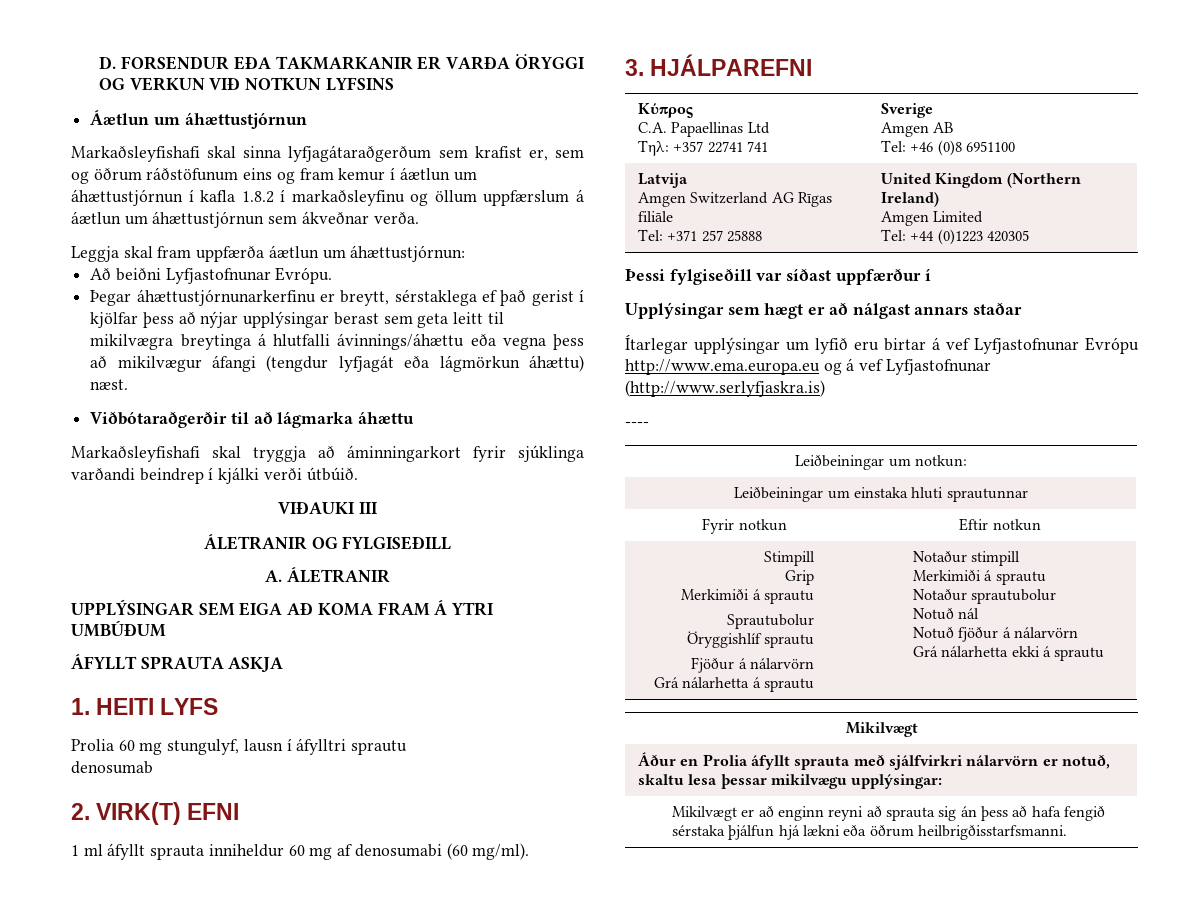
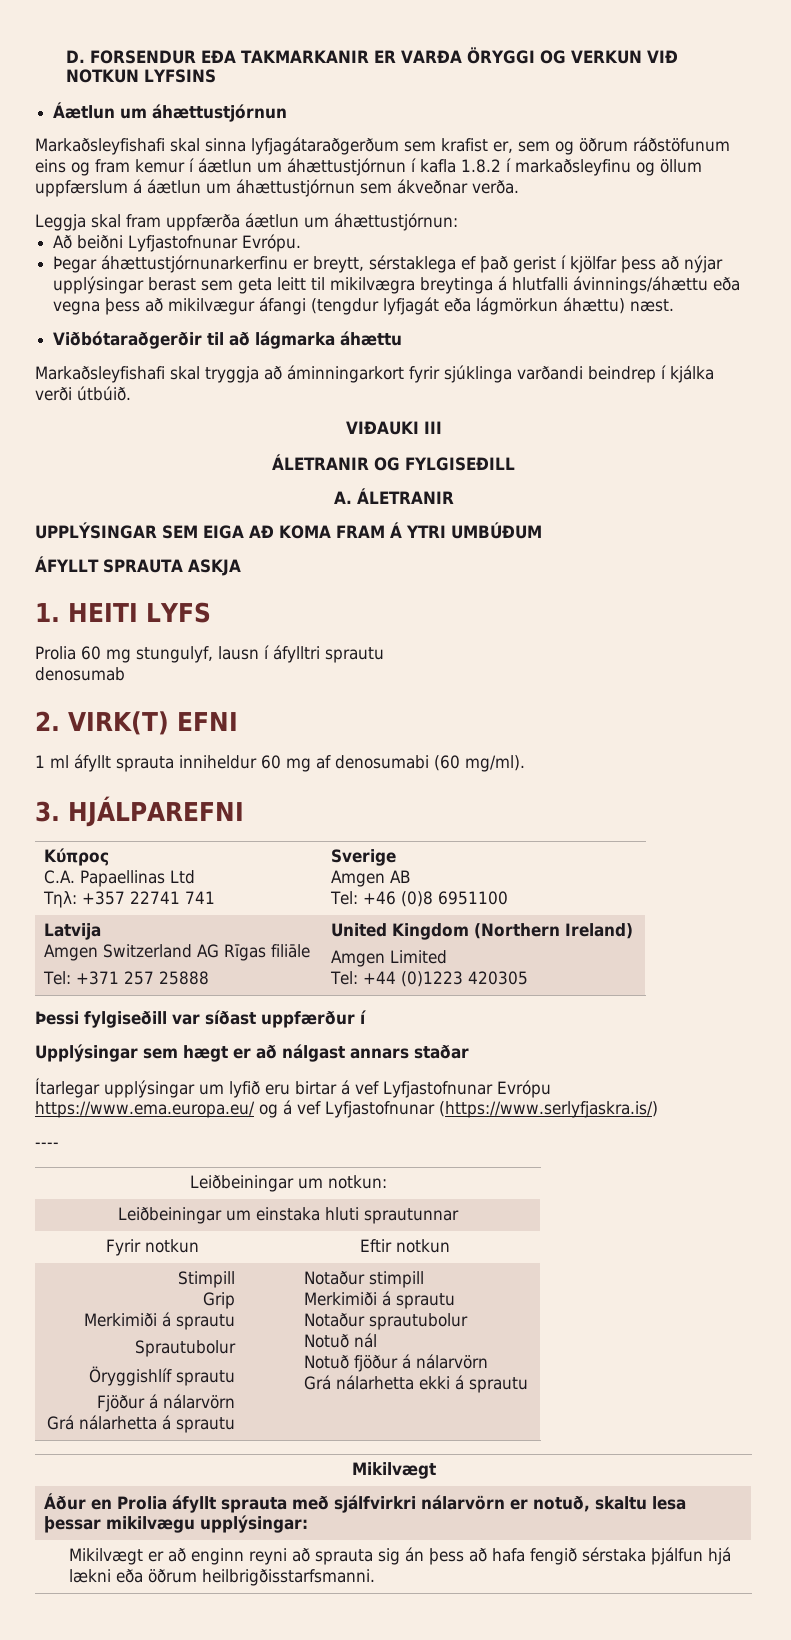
[218,467,260,484] kjálki -> [670,365,714,383] kjálka
[625,359,820,375] http://www.ema.europa.eu -> [35,1101,255,1118] https://www.ema.europa.eu/
[625,380,825,397] (http://www.serlyfjaskra.is) -> [438,1101,658,1118] (https://www.serlyfjaskra.is/)

